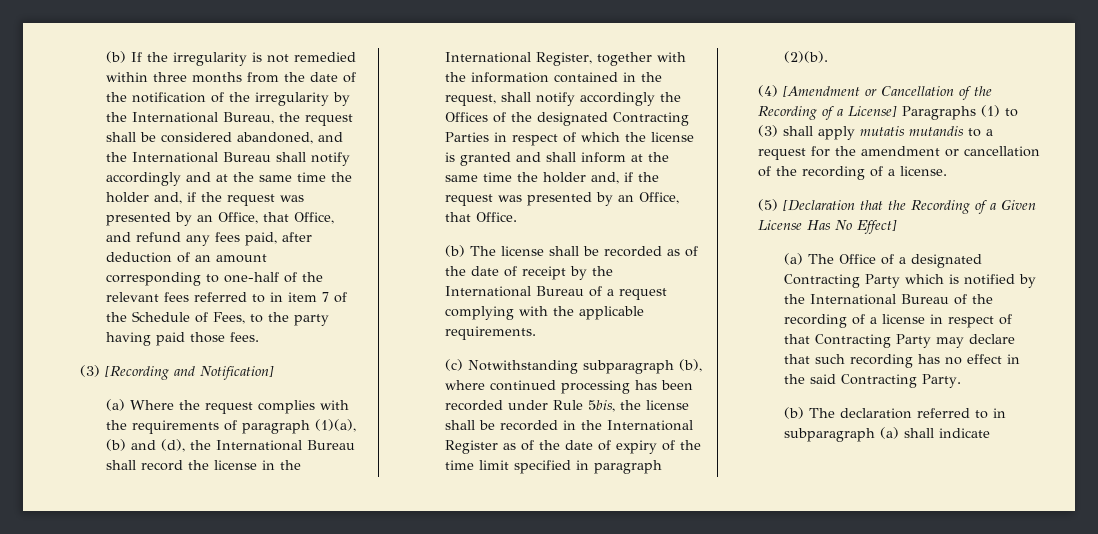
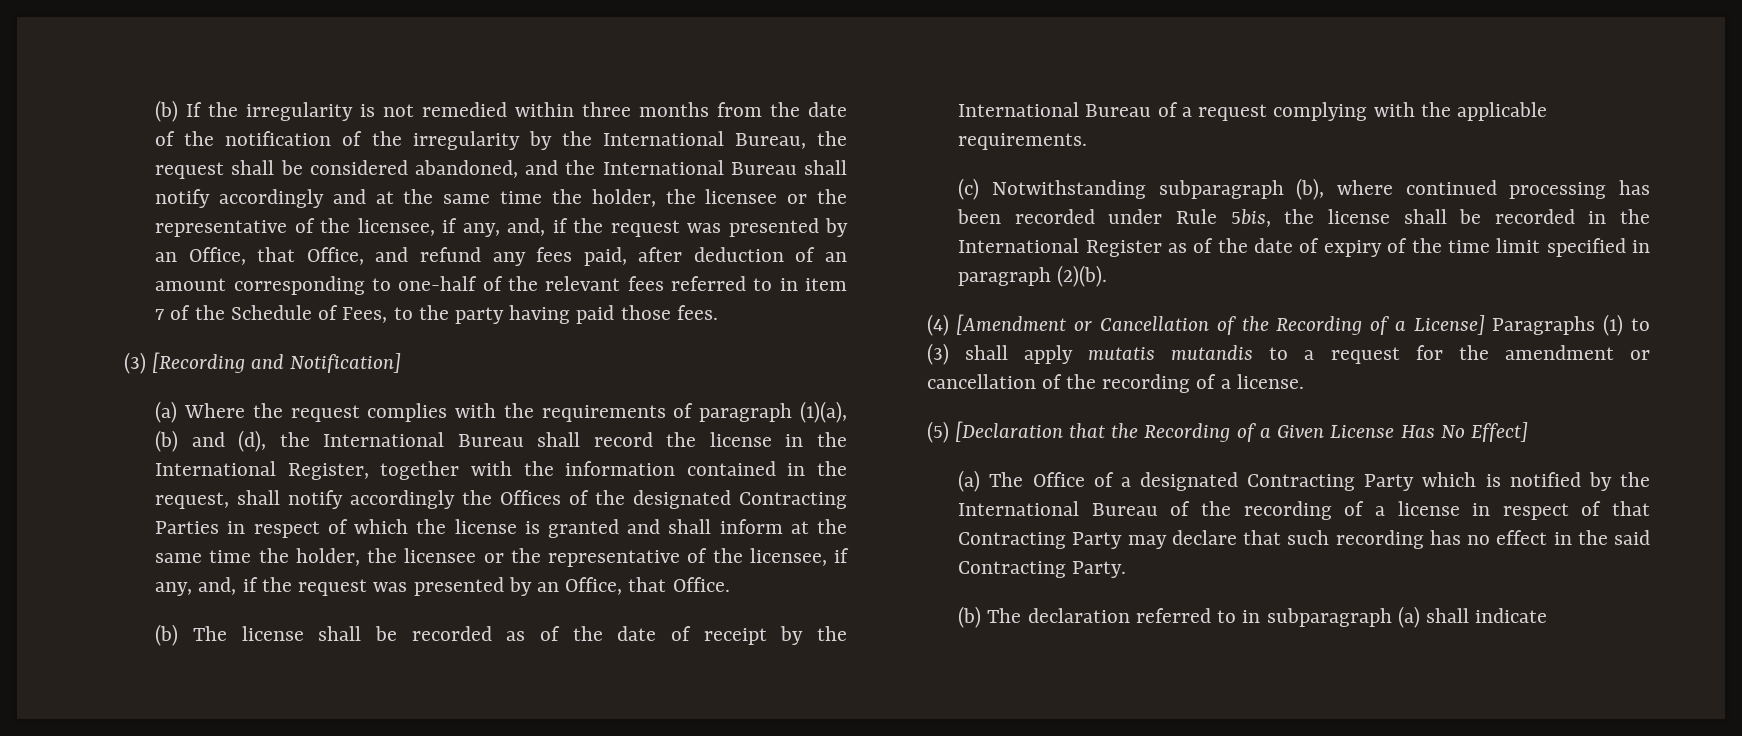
[105,192,149,203] holder -> [591,189,847,207] [155,218,500,237] holder, the licensee or the representative of the licensee, if any,
[542,172,586,183] holder -> [295,548,850,567] [155,582,193,596] holder, the licensee or the representative of the licensee, if any,

